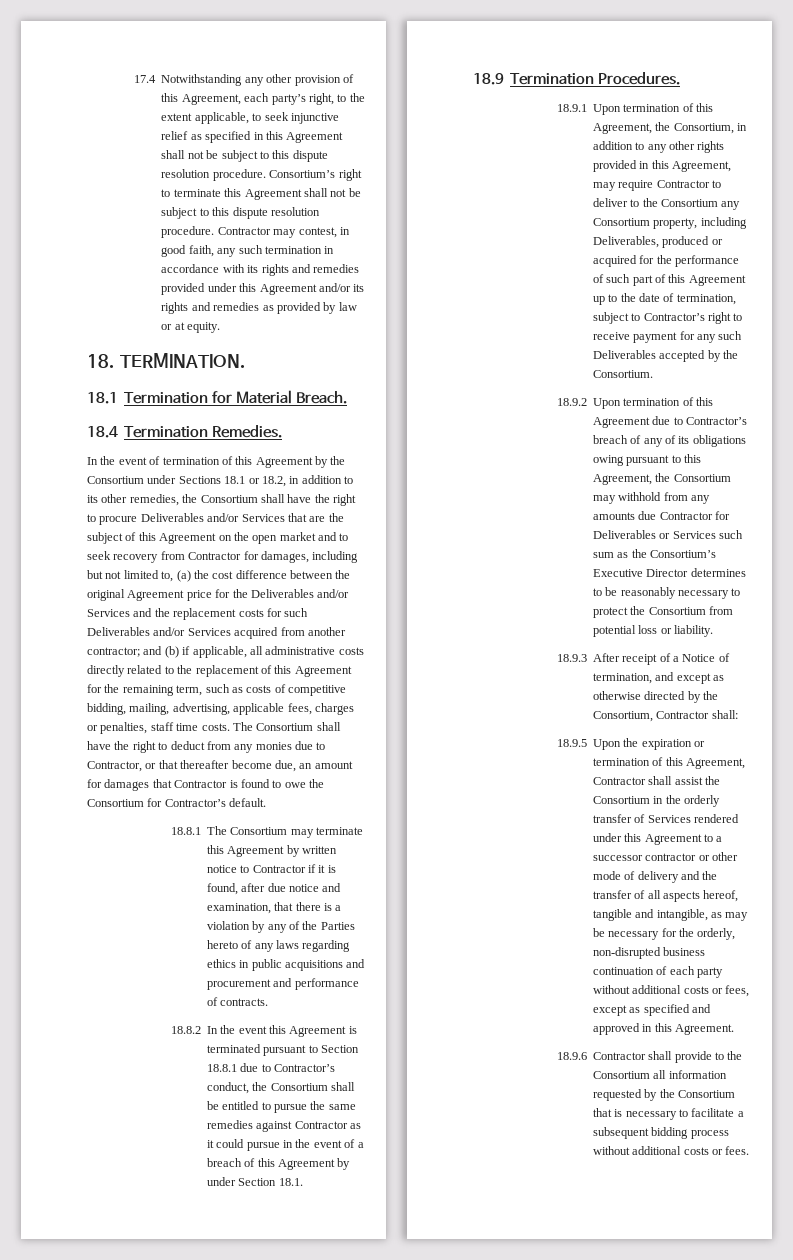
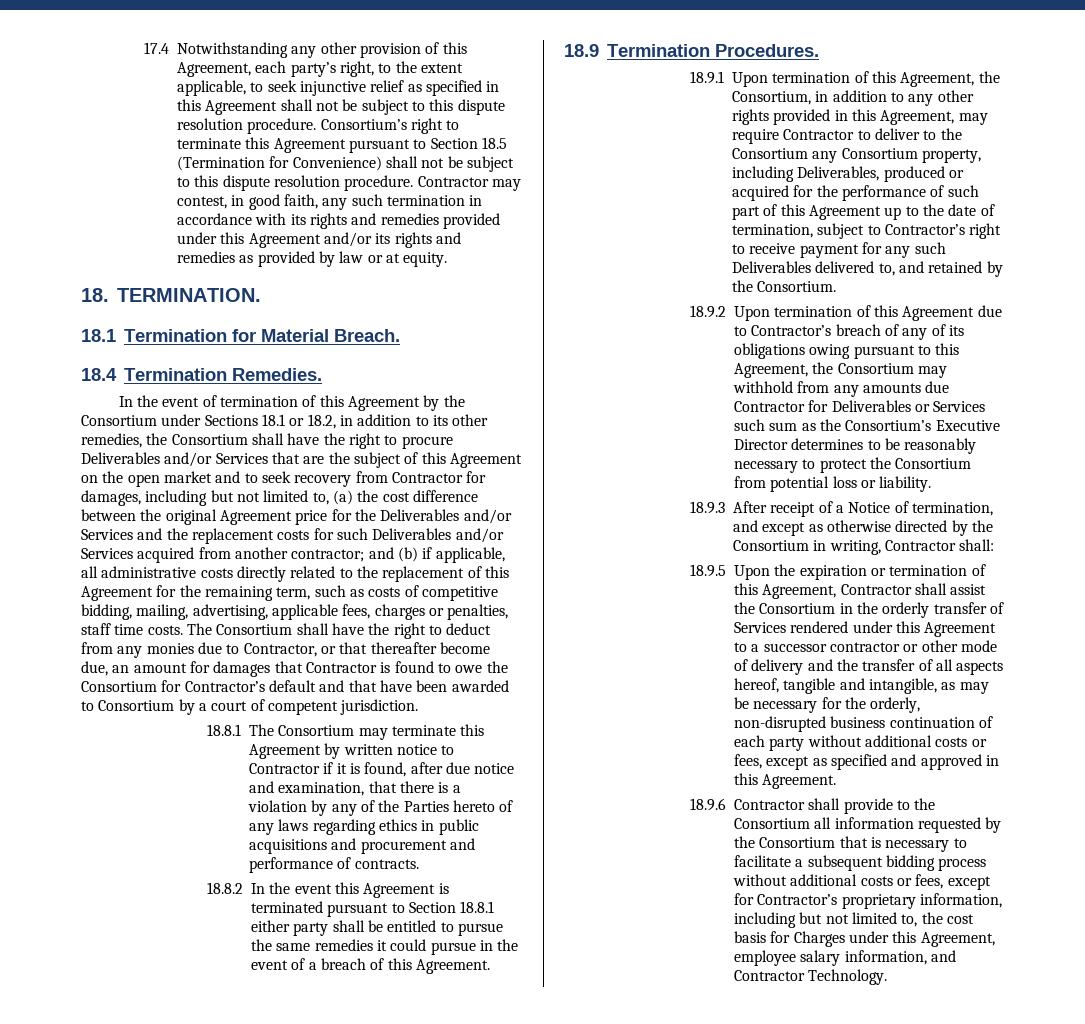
(302, 194) none -> [348,137,507,153] [176,156,382,171] pursuant to Section 18.5 (Termination for Convenience)
[229,798,267,807] default. -> [268,680,509,692] [81,699,419,715] default and that have been awarded to Consortium by a court of competent jurisdiction.
[240,1063,336,1072] [206,1082,328,1094] due to Contractor’s conduct, the Consortium -> [250,920,329,936] either party
[256,1121,362,1132] against Contractor as -> (373, 945) none
[278,1158,351,1170] [206,1177,303,1186] Agreement by under Section 18.1. -> [415,959,490,974] Agreement.
[659,350,706,362] accepted -> [815,261,983,276] delivered to, and retained
[592,711,653,722] Consortium, -> [732,540,881,555] Consortium in writing,
[725,1146,750,1155] fees. -> [915,874,991,890] [733,893,1002,909] [733,912,974,928] [733,931,995,947] [733,950,956,966] [733,969,888,985] fees, except for Contractor’s proprietary information, including but not limited to, the cost basis for Charges under this Agreement, employee salary information, and Contractor Technology.

